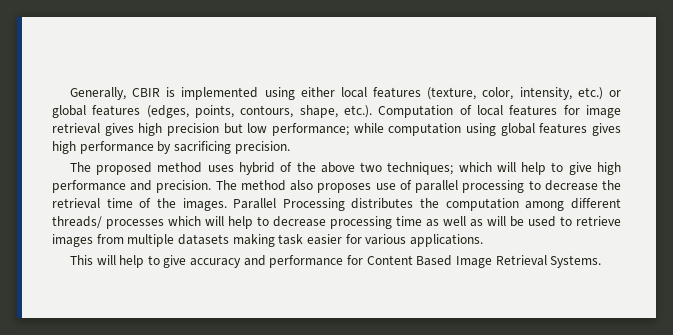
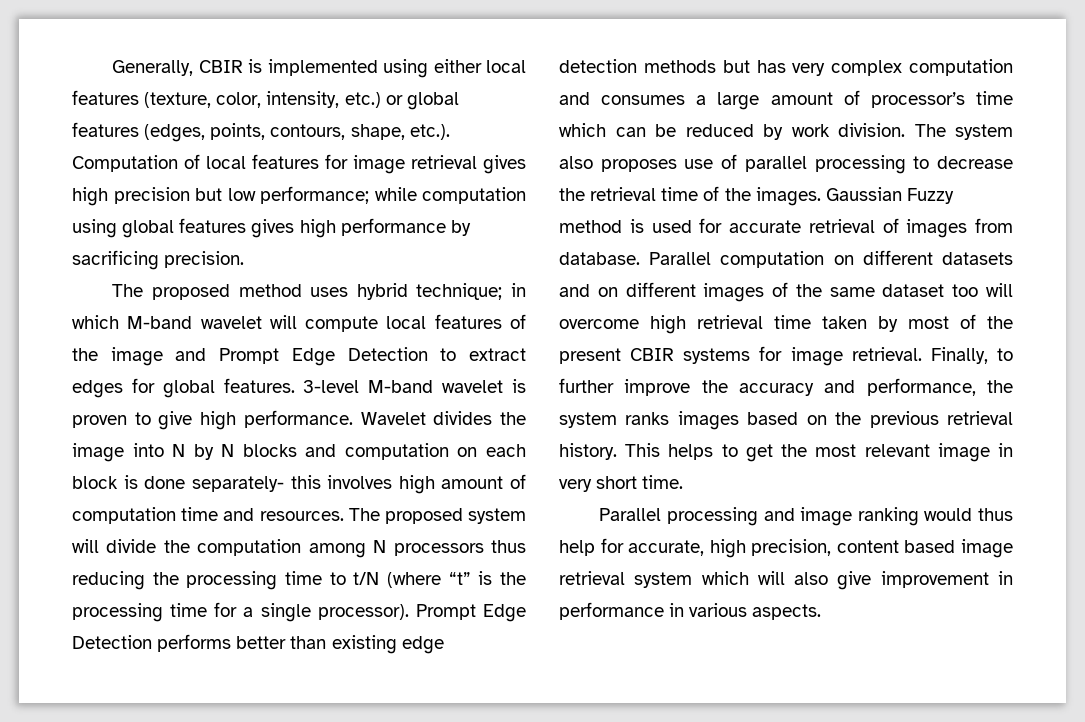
[280,162,622,175] [52,180,286,193] of the above two techniques; which will help to give high performance and precision. The method -> [416,283,526,300] [72,314,526,332] [72,347,526,366] [72,378,527,398] [72,410,526,430] [72,443,526,462] [72,474,526,494] [72,507,527,524] [72,539,526,558] [72,571,527,590] [72,602,526,622] [72,634,444,654] [559,59,1013,76] [559,90,1013,110] [559,123,1013,140] technique; in which M-band wavelet will compute local features of the image and Prompt Edge Detection to extract edges for global features. 3-level M-band wavelet is proven to give high performance. Wavelet divides the image into N by N blocks and computation on each block is done separately- this involves high amount of computation time and resources. The proposed system will divide the computation among N processors thus reducing the processing time to t/N (where “t” is the processing time for a single processor). Prompt Edge Detection performs better than existing edge detection methods but has very complex computation and consumes a large amount of processor’s time which can be reduced by work division. The system
[233,198,621,211] [52,216,621,229] [52,234,483,247] [69,255,602,268] Parallel Processing distributes the computation among different threads/ processes which will help to decrease processing time as well as will be used to retrieve images from multiple datasets making task easier for various applications. // This will help to give accuracy and performance for Content Based Image Retrieval Systems. -> [825,187,954,204] [559,218,1013,238] [559,250,1013,268] [559,282,1013,302] [559,314,1013,334] [559,346,1013,366] [559,378,1013,396] [559,411,1014,430] [559,443,1013,462] [559,475,684,492] [599,507,1013,526] [559,538,1013,558] [559,571,1013,590] [559,602,822,620] Gaussian Fuzzy method is used for accurate retrieval of images from database. Parallel computation on different datasets and on different images of the same dataset too will overcome high retrieval time taken by most of the present CBIR systems for image retrieval. Finally, to further improve the accuracy and performance, the system ranks images based on the previous retrieval history. This helps to get the most relevant image in very short time. // Parallel processing and image ranking would thus help for accurate, high precision, content based image retrieval system which will also give improvement in performance in various aspects.

